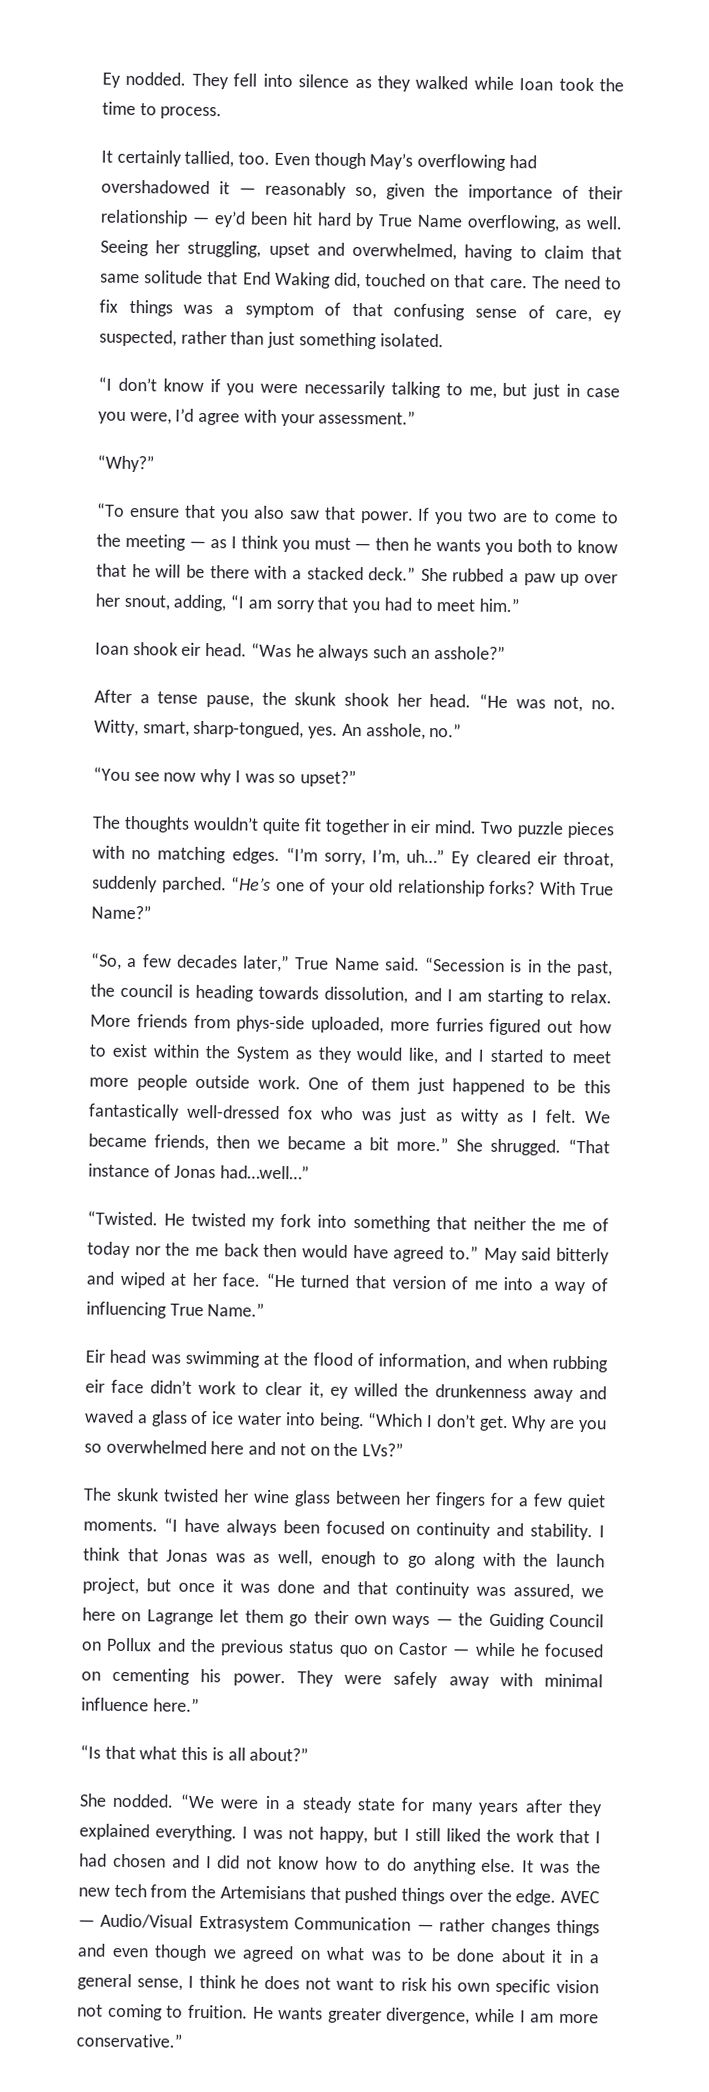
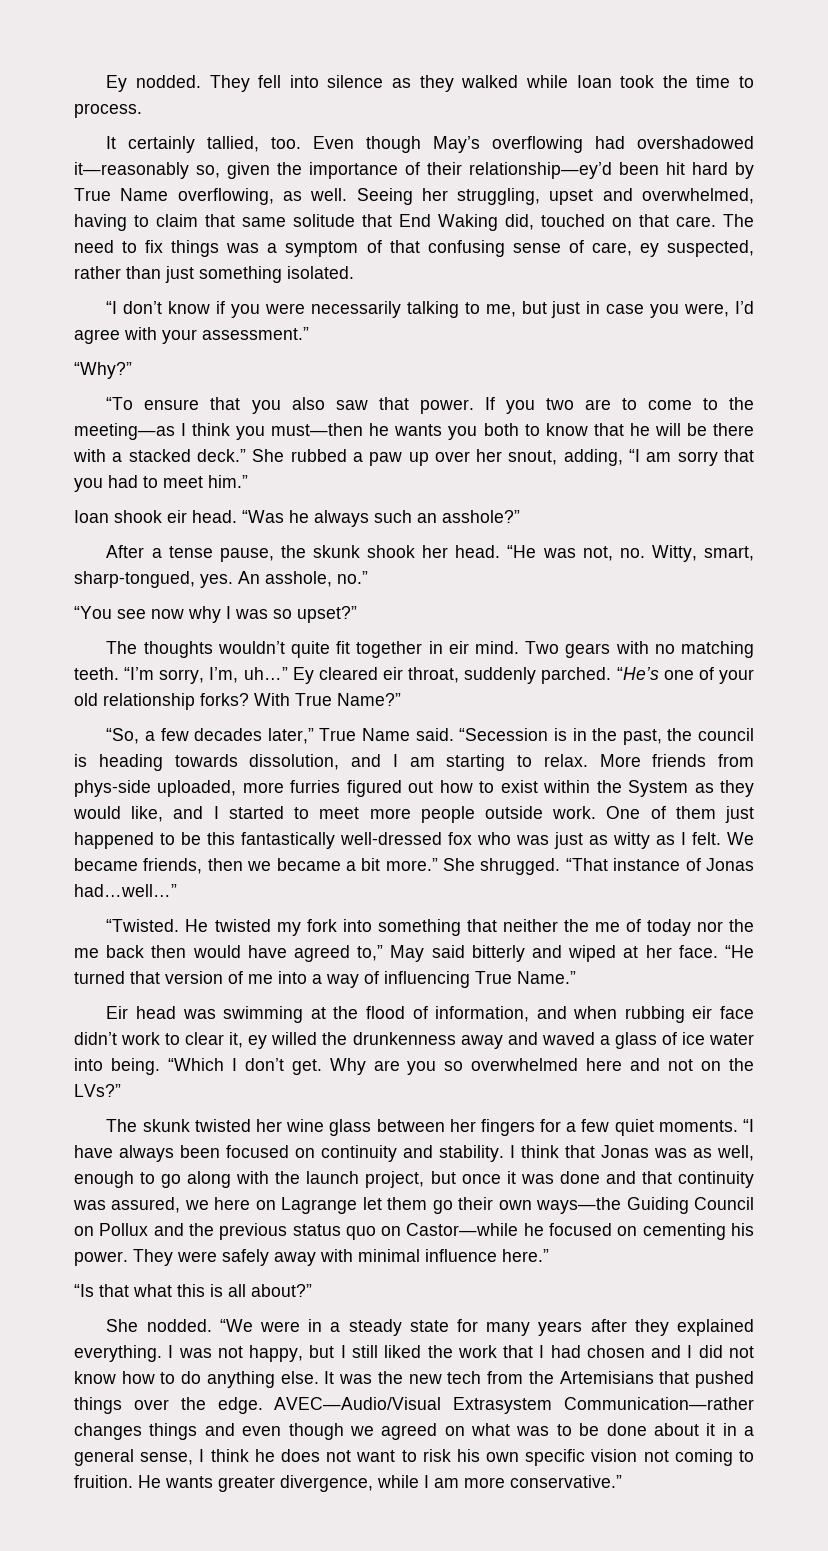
[219,181,347,199] it — reasonably -> [74,162,189,179] it—reasonably
[100,209,246,228] relationship — ey’d -> [469,162,612,179] relationship—ey’d
[124,533,410,553] meeting — as I think you must — then -> [74,423,364,440] meeting—as I think you must—then
[517,821,615,839] puzzle pieces -> [565,643,611,658] gears
[231,847,280,864] edges. -> [74,667,119,680] teeth.
[449,1245,479,1260] to.” -> [357,945,384,961] to,”
[392,1612,484,1629] ways — the -> [536,1197,622,1214] ways—the
[398,1642,516,1657] Castor — while -> [406,1223,519,1236] Castor—while
[560,1890,601,1904] [78,1913,486,1933] AVEC — Audio/Visual Extrasystem Communication — rather -> [274,1397,754,1414] AVEC—Audio/Visual Extrasystem Communication—rather

